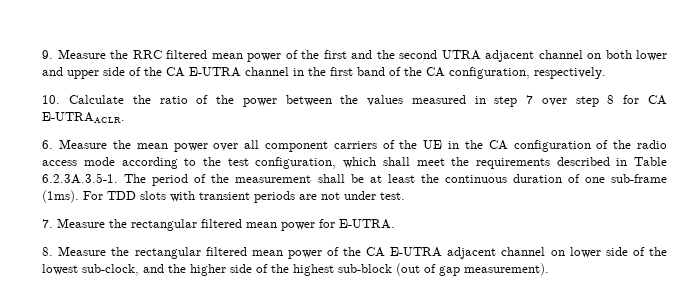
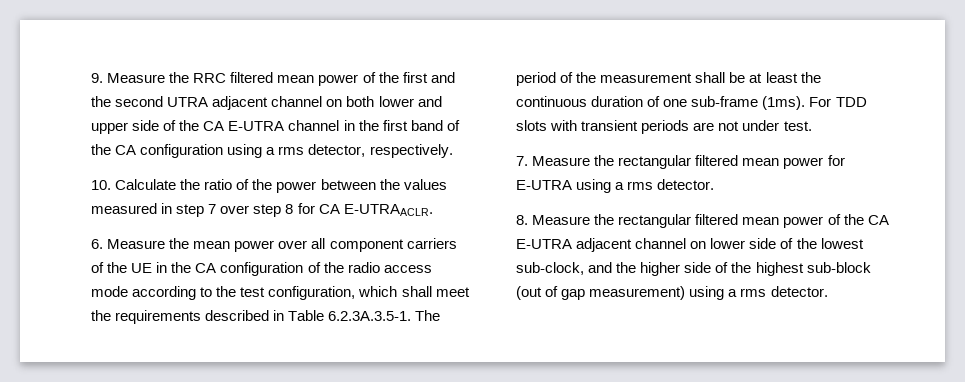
[449,67,531,79] configuration, -> [140,144,366,158] configuration using a rms detector,
[339,219,396,229] E-UTRA. -> [516,179,715,193] E-UTRA using a rms detector.
[464,263,550,276] measurement). -> [589,286,828,300] measurement) using a rms detector.

